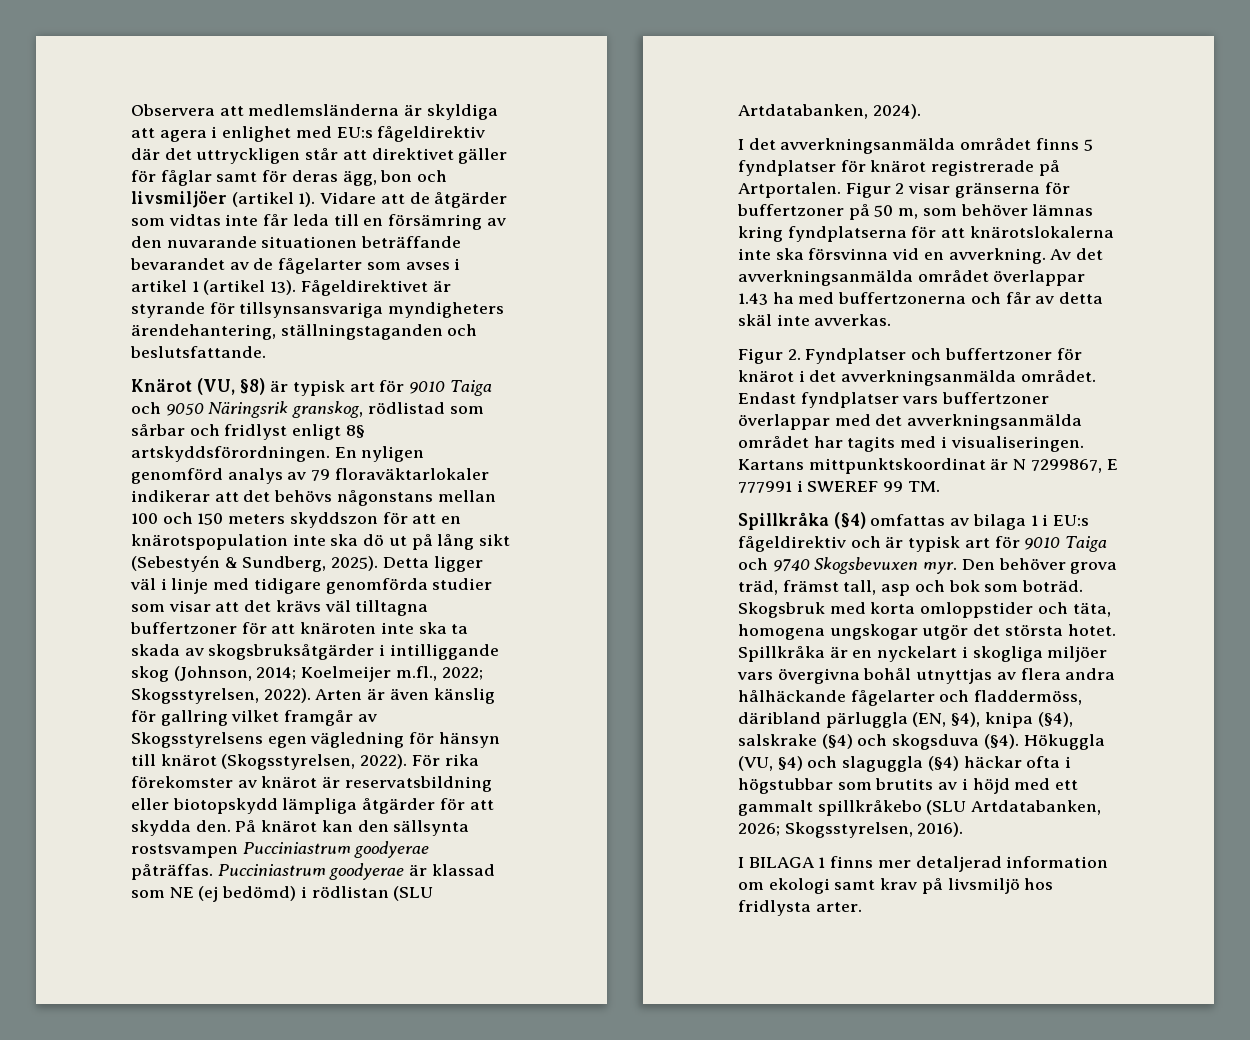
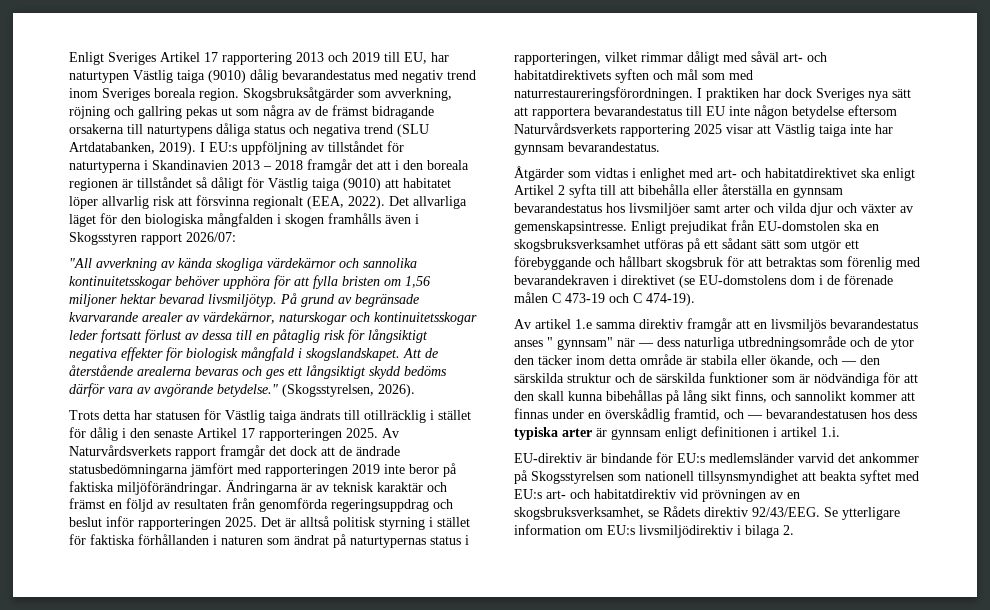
[131,104,498,120] [131,126,486,142] [131,148,508,164] [131,170,448,186] [131,191,508,208] [131,214,506,230] [131,236,462,248] [130,258,461,274] [131,280,451,296] [131,302,505,318] [131,324,478,340] [130,346,266,358] [131,378,492,396] [131,401,484,418] [131,424,365,440] [131,446,425,462] [131,468,489,484] [131,490,496,506] [131,512,462,528] [131,534,511,550] [131,555,483,572] [130,578,493,594] [131,600,429,616] [130,622,469,634] [131,644,499,660] [131,666,483,682] [131,688,495,704] [131,710,377,726] [131,732,500,748] [131,754,479,770] [131,776,492,792] [131,798,494,814] [131,820,470,836] [131,841,430,858] [131,863,495,880] [131,886,434,902] [738,104,921,119] [738,138,1093,154] [738,160,1060,176] [738,182,1070,198] [737,204,1094,220] [738,226,1114,242] [738,248,1104,264] [738,270,1086,286] [738,292,1104,305] [738,314,892,326] [738,348,1082,364] [738,370,1096,386] [738,392,1050,408] [738,414,1083,430] [738,436,1084,452] [738,458,1118,474] [738,480,940,493] [738,512,1090,530] [738,536,1108,552] [738,557,1118,574] [738,580,1084,596] [738,602,1111,618] [738,624,1116,640] [738,646,1108,662] [737,668,1116,684] [738,690,1083,706] [738,712,1073,728] [738,734,1105,750] [738,756,1072,772] [738,778,1079,794] [738,800,1102,816] [738,822,964,838] [738,856,1109,872] [738,878,1054,894] [738,900,862,916] Observera att medlemsländerna är skyldiga att agera i enlighet med EU:s fågeldirektiv där det uttryckligen står att direktivet gäller för fåglar samt för deras ägg, bon och livsmiljöer (artikel 1). Vidare att de åtgärder som vidtas inte får leda till en försämring av den nuvarande situationen beträffande bevarandet av de fågelarter som avses i artikel 1 (artikel 13). Fågeldirektivet är styrande för tillsynsansvariga myndigheters ärendehantering, ställningstaganden och beslutsfattande. // Knärot (VU, §8) är typisk art för 9010 Taiga och 9050 Näringsrik granskog, rödlistad som sårbar och fridlyst enligt 8§ artskyddsförordningen. En nyligen genomförd analys av 79 floraväktarlokaler indikerar att det behövs någonstans mellan 100 och 150 meters skyddszon för att en knärotspopulation inte ska dö ut på lång sikt (Sebestyén & Sundberg, 2025). Detta ligger väl i linje med tidigare genomförda studier som visar att det krävs väl tilltagna buffertzoner för att knäroten inte ska ta skada av skogsbruksåtgärder i intilliggande skog (Johnson, 2014; Koelmeijer m.fl., 2022; Skogsstyrelsen, 2022). Arten är även känslig för gallring vilket framgår av Skogsstyrelsens egen vägledning för hänsyn till knärot (Skogsstyrelsen, 2022). För rika förekomster av knärot är reservatsbildning eller biotopskydd lämpliga åtgärder för att skydda den. På knärot kan den sällsynta rostsvampen Pucciniastrum goodyerae påträffas. Pucciniastrum goodyerae är klassad som NE (ej bedömd) i rödlistan (SLU Artdatabanken, 2024). // I det avverkningsanmälda området finns 5 fyndplatser för knärot registrerade på Artportalen. Figur 2 visar gränserna för buffertzoner på 50 m, som behöver lämnas kring fyndplatserna för att knärotslokalerna inte ska försvinna vid en avverkning. Av det avverkningsanmälda området överlappar 1.43 ha med buffertzonerna och får av detta skäl inte avverkas. // Figur 2. Fyndplatser och buffertzoner för knärot i det avverkningsanmälda området. Endast fyndplatser vars buffertzoner överlappar med det avverkningsanmälda området har tagits med i visualiseringen. Kartans mittpunktskoordinat är N 7299867, E 777991 i SWEREF 99 TM. // Spillkråka (§4) omfattas av bilaga 1 i EU:s fågeldirektiv och är typisk art för 9010 Taiga och 9740 Skogsbevuxen myr. Den behöver grova träd, främst tall, asp och bok som boträd. Skogsbruk med korta omloppstider och täta, homogena ungskogar utgör det största hotet. Spillkråka är en nyckelart i skogliga miljöer vars övergivna bohål utnyttjas av flera andra hålhäckande fågelarter och fladdermöss, däribland pärluggla (EN, §4), knipa (§4), salskrake (§4) och skogsduva (§4). Hökuggla (VU, §4) och slaguggla (§4) häckar ofta i högstubbar som brutits av i höjd med ett gammalt spillkråkebo (SLU Artdatabanken, 2026; Skogsstyrelsen, 2016). // I BILAGA 1 finns mer detaljerad information om ekologi samt krav på livsmiljö hos fridlysta arter. -> [69,52,449,65] [69,69,476,83] [69,87,452,101] [69,105,434,119] [69,123,429,137] [69,141,404,155] [69,159,469,173] [69,177,451,191] [69,195,467,209] [69,213,419,227] [69,232,236,245] [69,258,417,271] [69,275,430,289] [69,293,419,307] [69,312,477,325] [69,329,428,343] [69,347,438,361] [69,365,447,379] [69,383,415,397] [69,409,471,423] [69,427,399,441] [69,445,400,459] [69,463,457,477] [69,480,447,495] [69,498,453,512] [69,516,470,530] [69,534,469,548] [514,51,827,65] [514,69,753,83] [514,87,911,101] [514,105,897,119] [514,123,893,137] [514,142,660,155] [514,166,915,181] [514,184,843,198] [514,203,913,216] [514,220,879,234] [514,238,859,252] [514,256,920,270] [514,274,893,288] [514,292,695,306] [514,318,918,332] [514,336,914,350] [514,354,880,367] [514,372,918,386] [514,390,915,404] [514,408,917,422] [514,426,840,440] [514,452,919,463] [514,470,919,484] [514,489,800,502] [514,506,900,520] [514,524,794,538] Enligt Sveriges Artikel 17 rapportering 2013 och 2019 till EU, har naturtypen Västlig taiga (9010) dålig bevarandestatus med negativ trend inom Sveriges boreala region. Skogsbruksåtgärder som avverkning, röjning och gallring pekas ut som några av de främst bidragande orsakerna till naturtypens dåliga status och negativa trend (SLU Artdatabanken, 2019). I EU:s uppföljning av tillståndet för naturtyperna i Skandinavien 2013 – 2018 framgår det att i den boreala regionen är tillståndet så dåligt för Västlig taiga (9010) att habitatet löper allvarlig risk att försvinna regionalt (EEA, 2022). Det allvarliga läget för den biologiska mångfalden i skogen framhålls även i Skogsstyren rapport 2026/07: // "All avverkning av kända skogliga värdekärnor och sannolika kontinuitetsskogar behöver upphöra för att fylla bristen om 1,56 miljoner hektar bevarad livsmiljötyp. På grund av begränsade kvarvarande arealer av värdekärnor, naturskogar och kontinuitetsskogar leder fortsatt förlust av dessa till en påtaglig risk för långsiktigt negativa effekter för biologisk mångfald i skogslandskapet. Att de återstående arealerna bevaras och ges ett långsiktigt skydd bedöms därför vara av avgörande betydelse." (Skogsstyrelsen, 2026). // Trots detta har statusen för Västlig taiga ändrats till otillräcklig i stället för dålig i den senaste Artikel 17 rapporteringen 2025. Av Naturvårdsverkets rapport framgår det dock att de ändrade statusbedömningarna jämfört med rapporteringen 2019 inte beror på faktiska miljöförändringar. Ändringarna är av teknisk karaktär och främst en följd av resultaten från genomförda regeringsuppdrag och beslut inför rapporteringen 2025. Det är alltså politisk styrning i stället för faktiska förhållanden i naturen som ändrat på naturtypernas status i rapporteringen, vilket rimmar dåligt med såväl art- och habitatdirektivets syften och mål som med naturrestaureringsförordningen. I praktiken har dock Sveriges nya sätt att rapportera bevarandestatus till EU inte någon betydelse eftersom Naturvårdsverkets rapportering 2025 visar att Västlig taiga inte har gynnsam bevarandestatus. // Åtgärder som vidtas i enlighet med art- och habitatdirektivet ska enligt Artikel 2 syfta till att bibehålla eller återställa en gynnsam bevarandestatus hos livsmiljöer samt arter och vilda djur och växter av gemenskapsintresse. Enligt prejudikat från EU-domstolen ska en skogsbruksverksamhet utföras på ett sådant sätt som utgör ett förebyggande och hållbart skogsbruk för att betraktas som förenlig med bevarandekraven i direktivet (se EU-domstolens dom i de förenade målen C 473-19 och C 474-19). // Av artikel 1.e samma direktiv framgår att en livsmiljös bevarandestatus anses " gynnsam" när — dess naturliga utbredningsområde och de ytor den täcker inom detta område är stabila eller ökande, och — den särskilda struktur och de särskilda funktioner som är nödvändiga för att den skall kunna bibehållas på lång sikt finns, och sannolikt kommer att finnas under en överskådlig framtid, och — bevarandestatusen hos dess typiska arter är gynnsam enligt definitionen i artikel 1.i. // EU-direktiv är bindande för EU:s medlemsländer varvid det ankommer på Skogsstyrelsen som nationell tillsynsmyndighet att beakta syftet med EU:s art- och habitatdirektiv vid prövningen av en skogsbruksverksamhet, se Rådets direktiv 92/43/EEG. Se ytterligare information om EU:s livsmiljödirektiv i bilaga 2.

